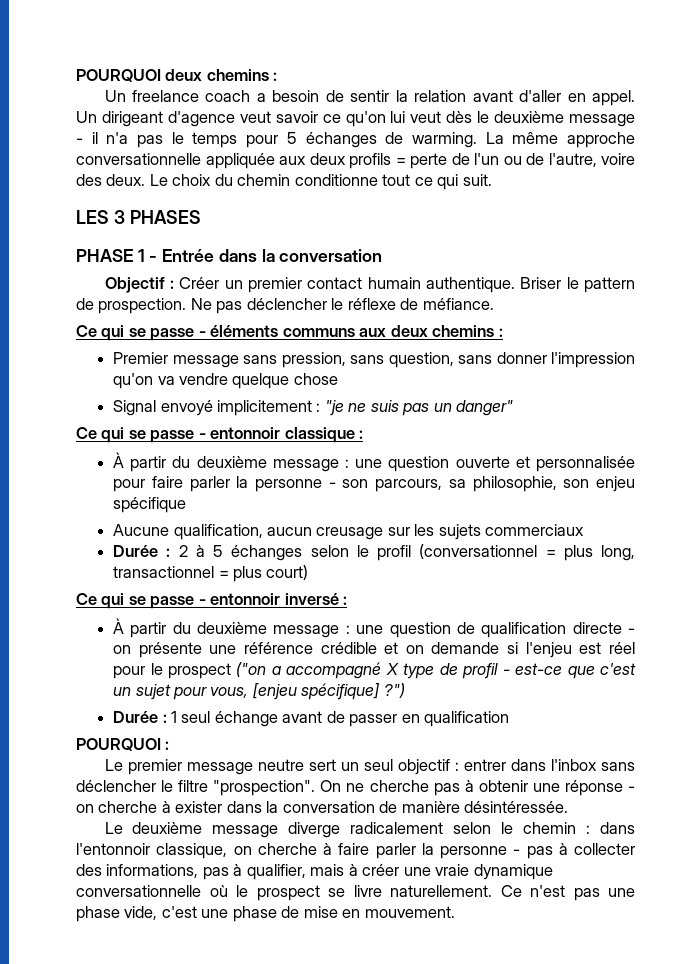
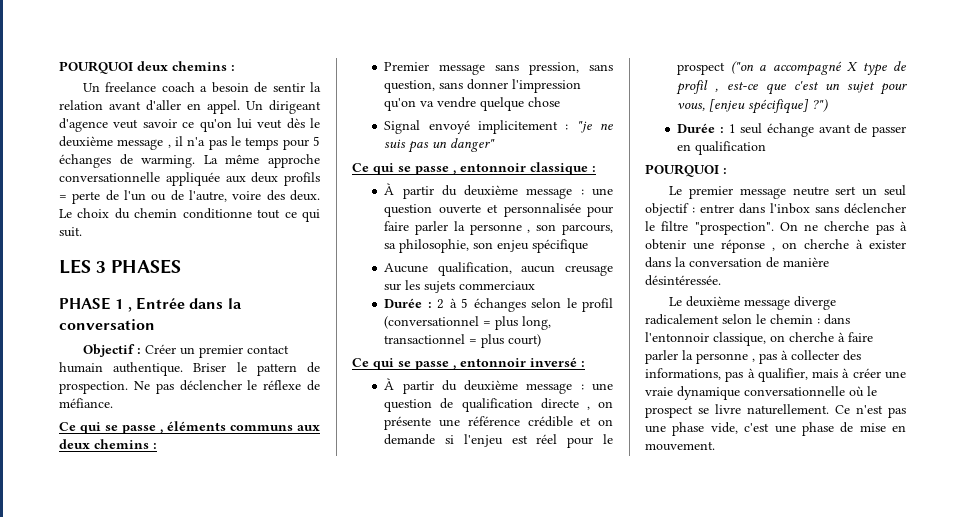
[76,138,83,144] - -> [167,144,171,148] ,
[149,256,158,262] - -> [127,306,132,312] ,
[198,331,206,337] - -> [160,429,163,434] ,
[198,433,206,439] - -> [453,170,456,175] ,
[328,482,336,488] - -> [527,229,531,233] ,
[198,599,206,605] - -> [453,365,456,370] ,
[628,628,635,634] - -> [586,406,590,410] ,
[502,669,510,675] - -> [715,88,719,92] ,
[627,786,635,792] - -> [772,247,775,251] ,
[513,849,521,855] - -> [752,358,755,362] ,

